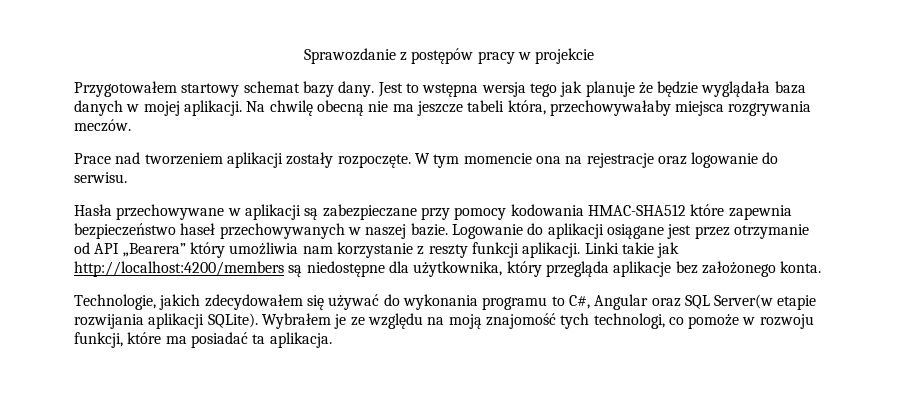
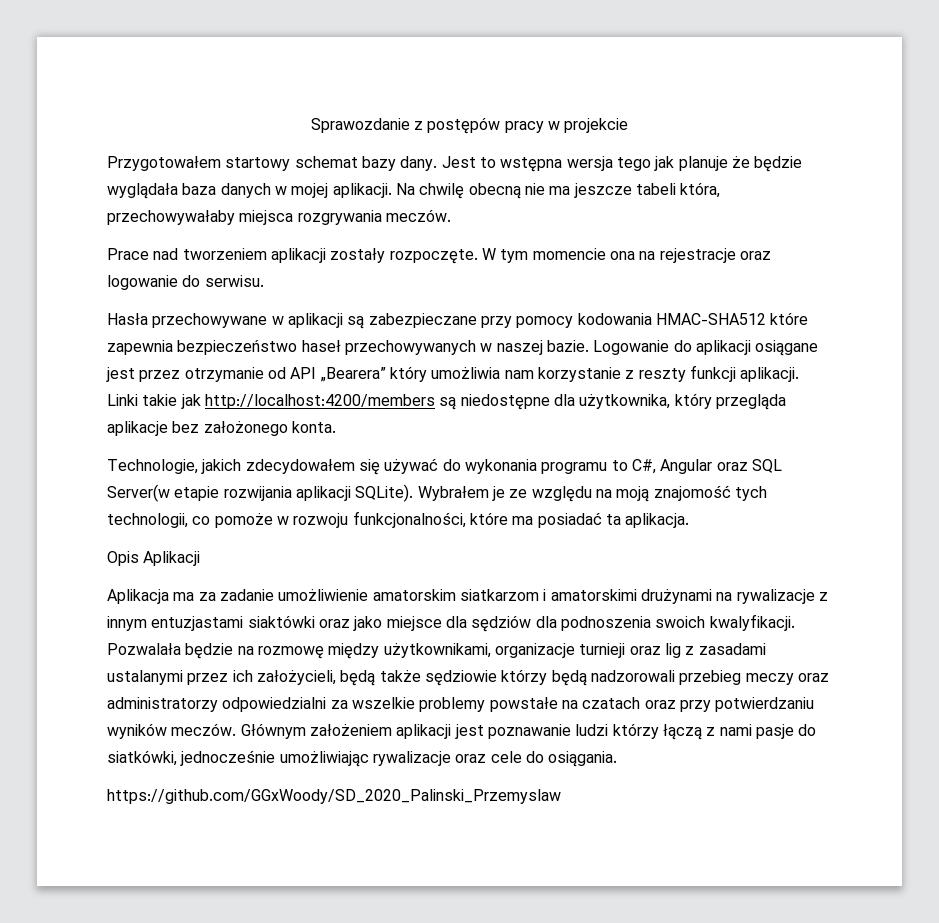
[593,313,665,329] technologi, -> [107,513,188,528] technologii,
[74,332,123,348] funkcji, -> [352,511,466,528] funkcjonalności,
(332, 340) none -> [107,551,201,566] [107,589,828,604] [107,614,795,632] [107,643,766,659] [107,669,829,686] [107,697,815,712] [107,723,817,740] [107,750,618,767] [107,789,561,804] // Opis Aplikacji // Aplikacja ma za zadanie umożliwienie amatorskim siatkarzom i amatorskimi drużynami na rywalizacje z innym entuzjastami siaktówki oraz jako miejsce dla sędziów dla podnoszenia swoich kwalyfikacji. Pozwalała będzie na rozmowę między użytkownikami, organizacje turnieji oraz lig z zasadami ustalanymi przez ich założycieli, będą także sędziowie którzy będą nadzorowali przebieg meczy oraz administratorzy odpowiedzialni za wszelkie problemy powstałe na czatach oraz przy potwierdzaniu wyników meczów. Głównym założeniem aplikacji jest poznawanie ludzi którzy łączą z nami pasje do siatkówki, jednocześnie umożliwiając rywalizacje oraz cele do osiągania. // https://github.com/GGxWoody/SD_2020_Palinski_Przemyslaw

